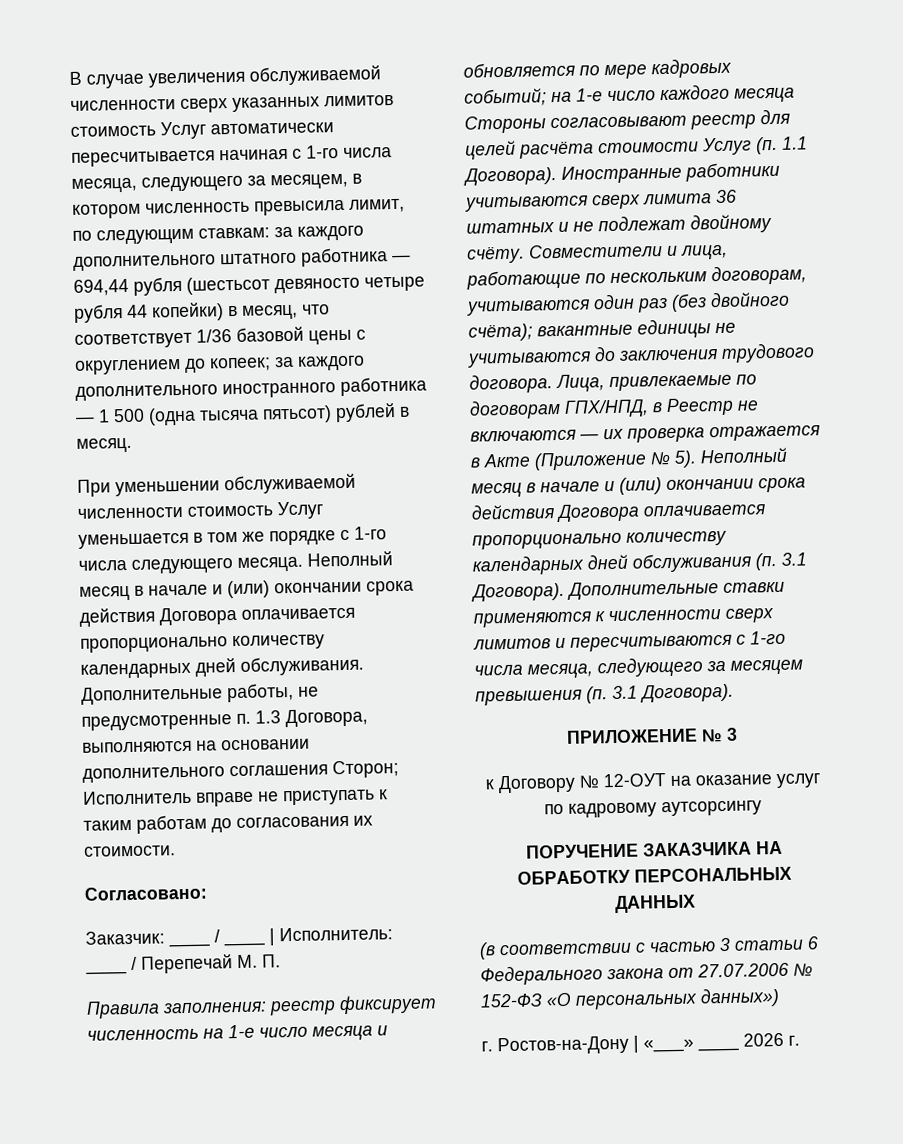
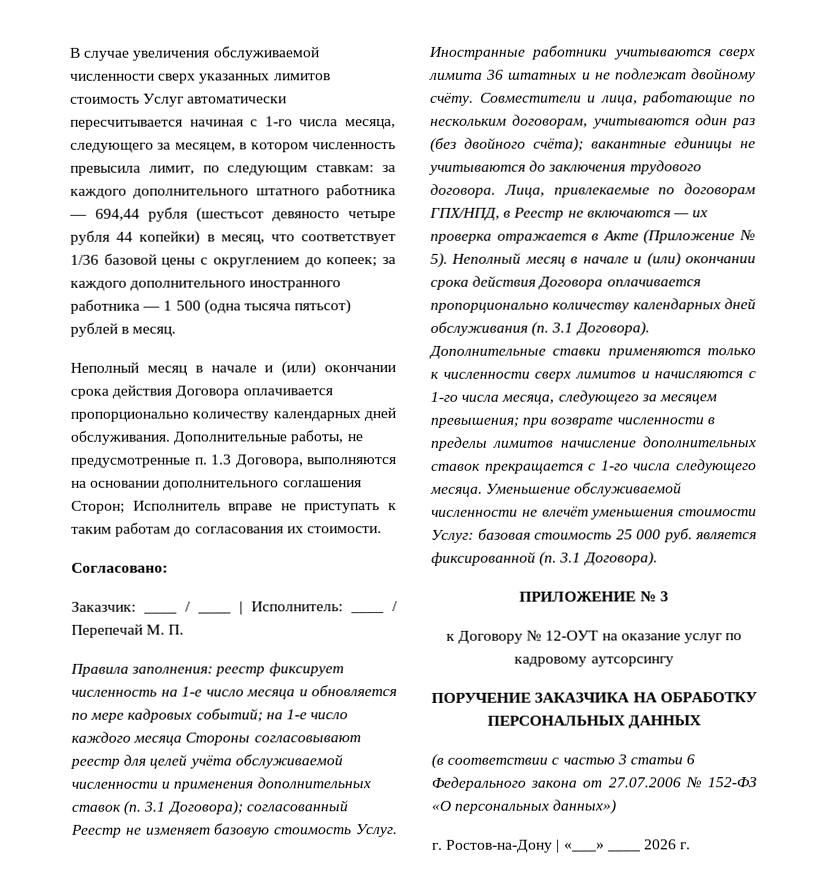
[77,473,356,497] [77,501,323,520] [78,526,387,549] [78,556,303,574] При уменьшении обслуживаемой численности стоимость Услуг уменьшается в том же порядке с 1-го числа следующего месяца. -> (177, 331) none
[519,136,808,159] [463,166,557,186] расчёта стоимости Услуг (п. 1.1 Договора). -> [188,754,343,769] [71,777,371,792] [71,800,348,816] [70,823,399,838] учёта обслуживаемой численности и применения дополнительных ставок (п. 3.1 Договора); согласованный Реестр не изменяет базовую стоимость Услуг.
(592, 619) none -> [707,348,756,356] только
[570,634,732,652] пересчитываются -> [654,371,744,379] начисляются
[475,689,582,706] превышения -> [430,417,715,428] [430,436,757,451] [431,459,757,474] [430,482,683,497] [431,506,757,520] [431,528,757,543] [431,551,536,566] превышения; при возврате численности в пределы лимитов начисление дополнительных ставок прекращается с 1-го числа следующего месяца. Уменьшение обслуживаемой численности не влечёт уменьшения стоимости Услуг: базовая стоимость 25 000 руб. является фиксированной

